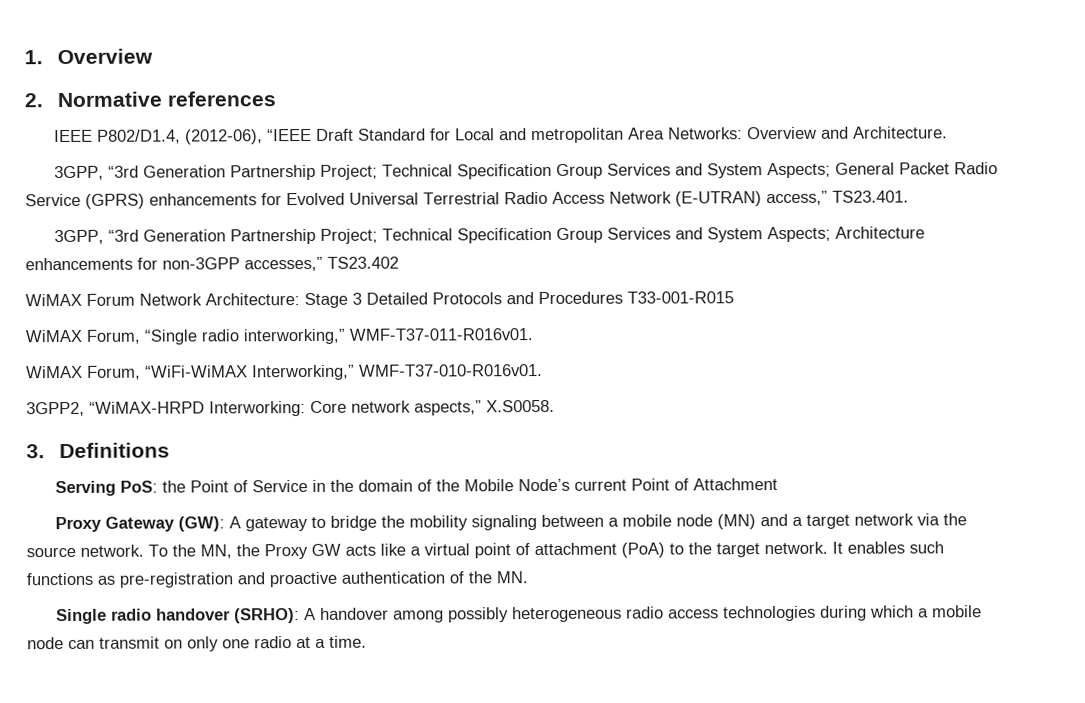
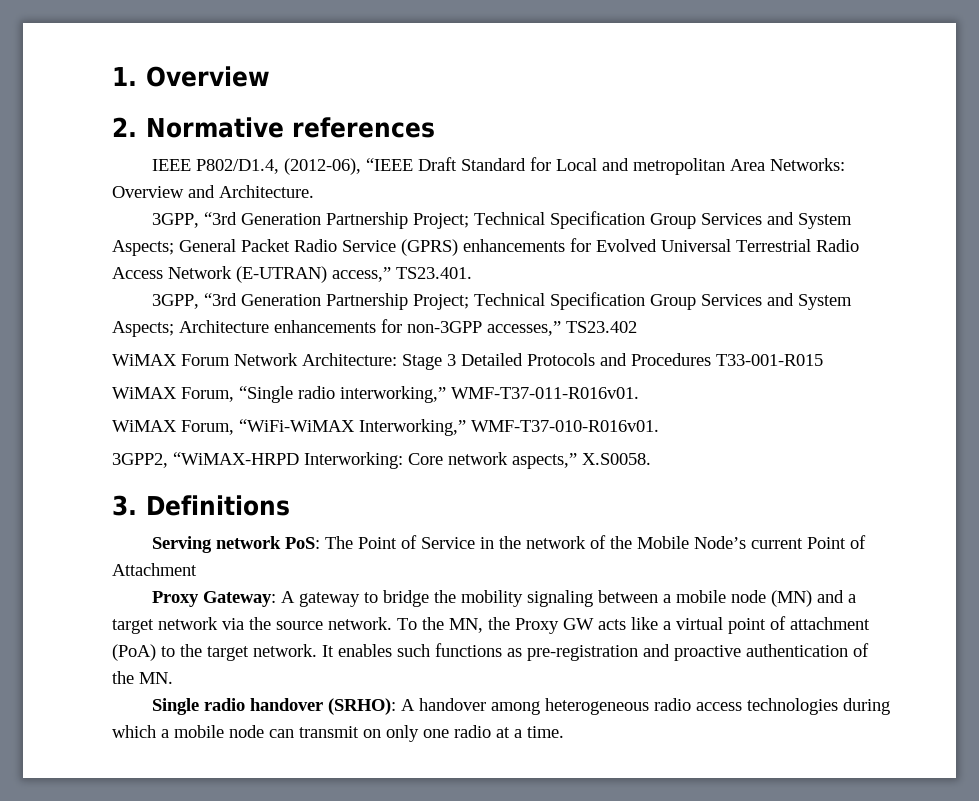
[119,480,186,493] PoS: the -> [215,536,353,549] network PoS: The
[357,479,413,492] domain -> [525,536,586,549] network
[104,516,225,532] Gateway (GW): -> [202,591,276,607] Gateway:
[447,607,509,623] possibly -> (540, 708) none

